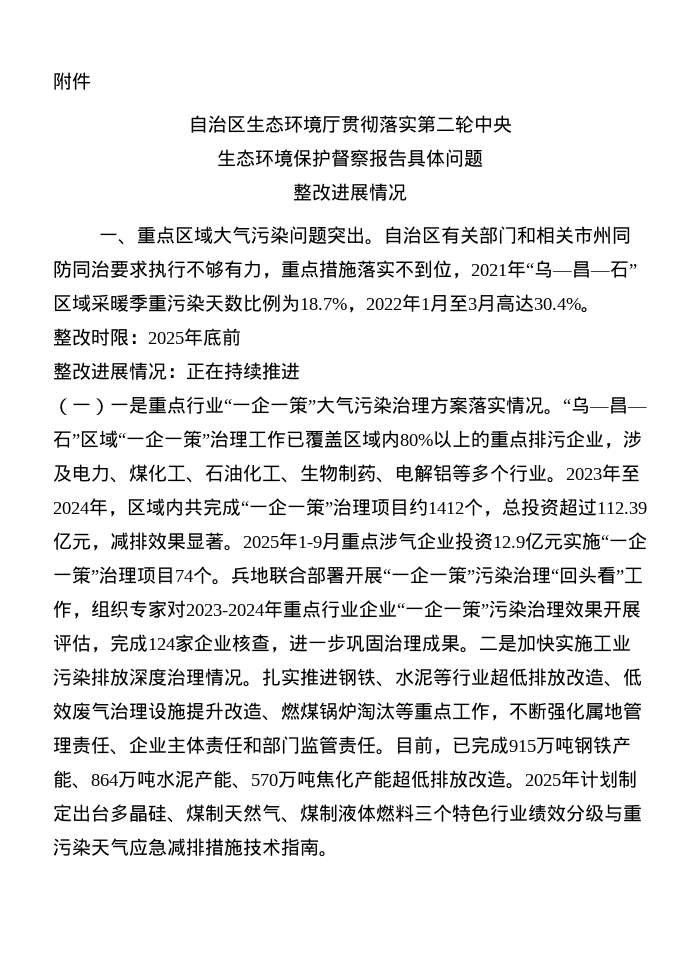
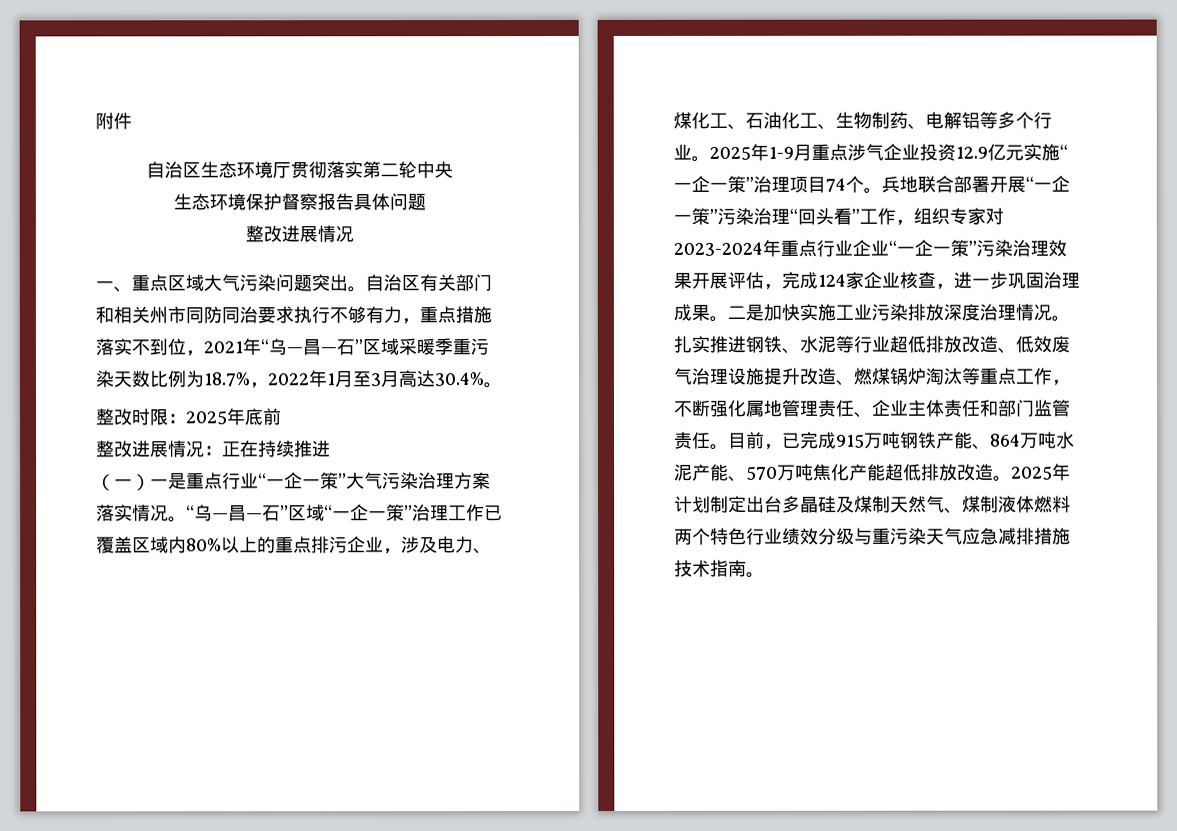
[574,226,613,244] 市州 -> [149,306,186,324] 州市
[566,464,640,482] [53,498,647,517] [53,532,243,551] 2023年至2024年，区域内共完成“一企一策”治理项目约1412个，总投资超过112.39亿元，减排效果显著。 -> (710, 158) none
[167,817,186,823] 、 -> [836,496,855,513] 及
[414,806,433,821] 三 -> [674,528,693,545] 两

